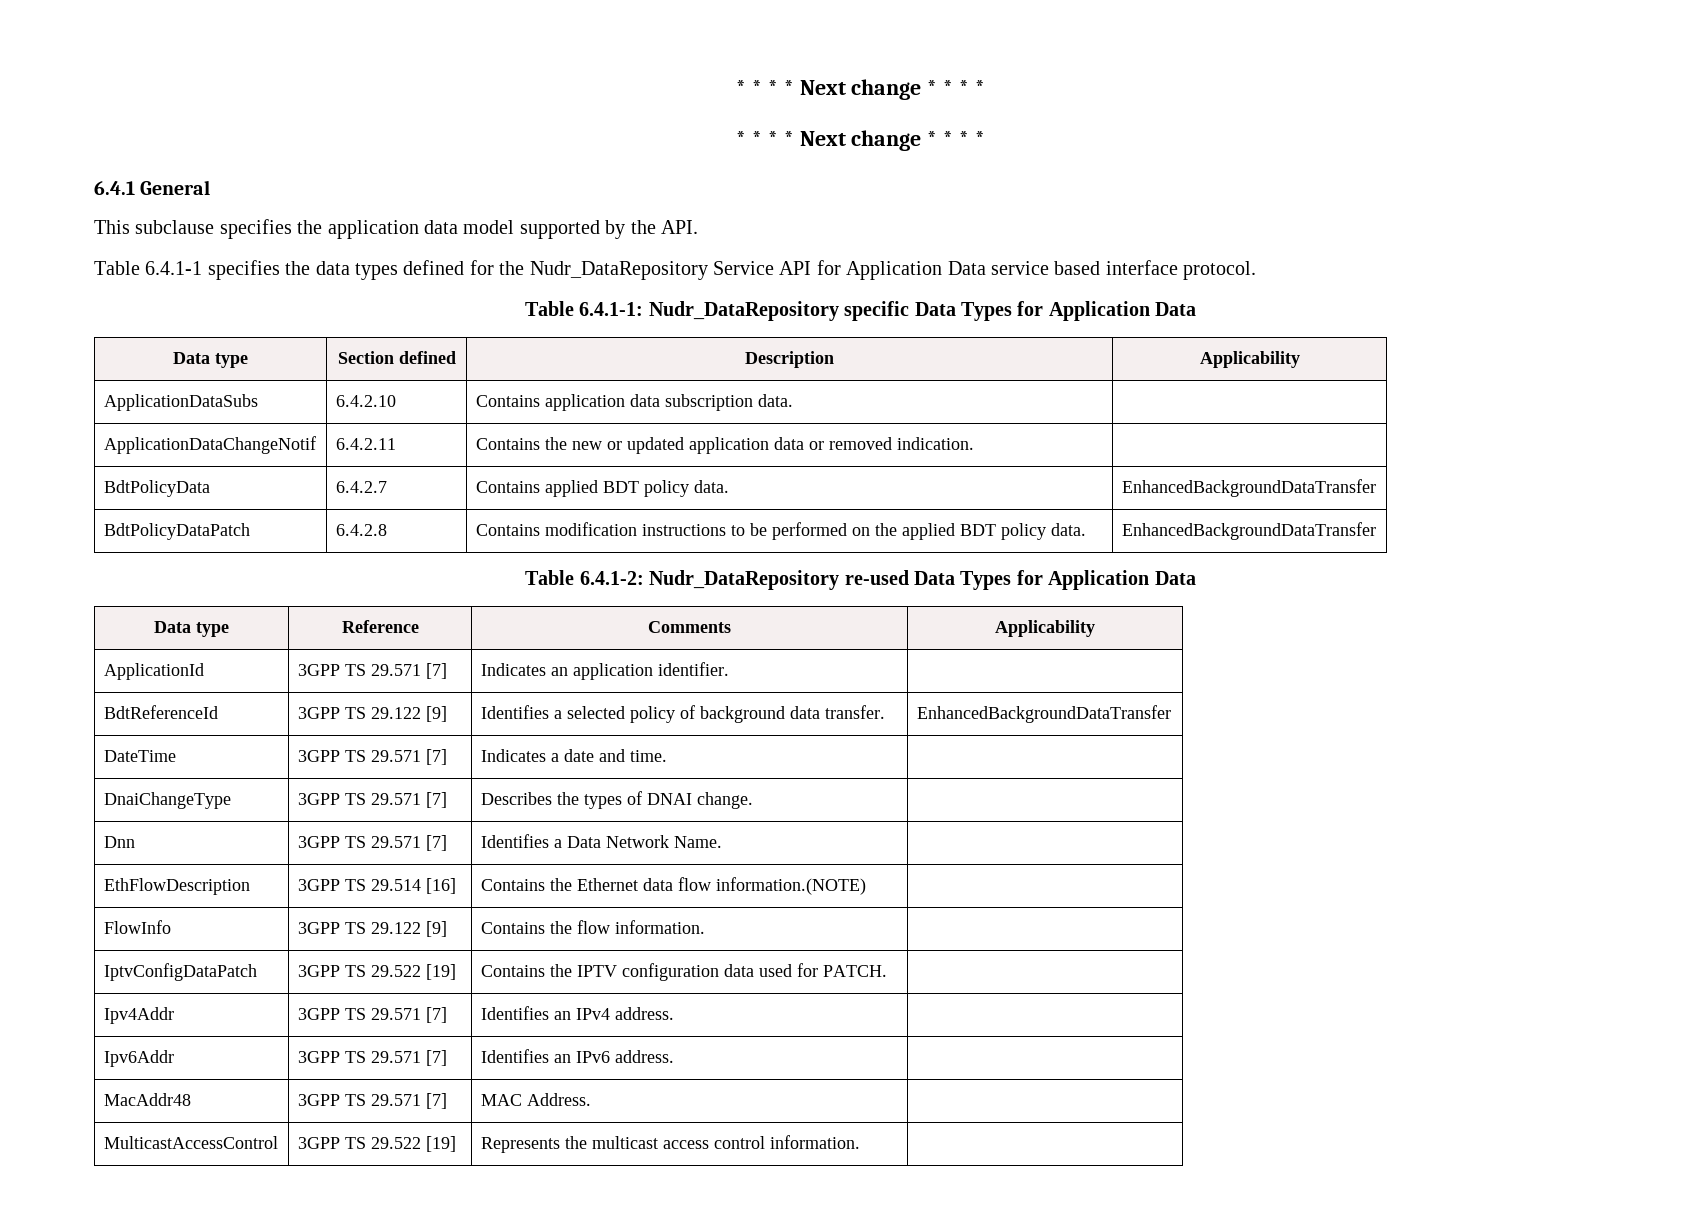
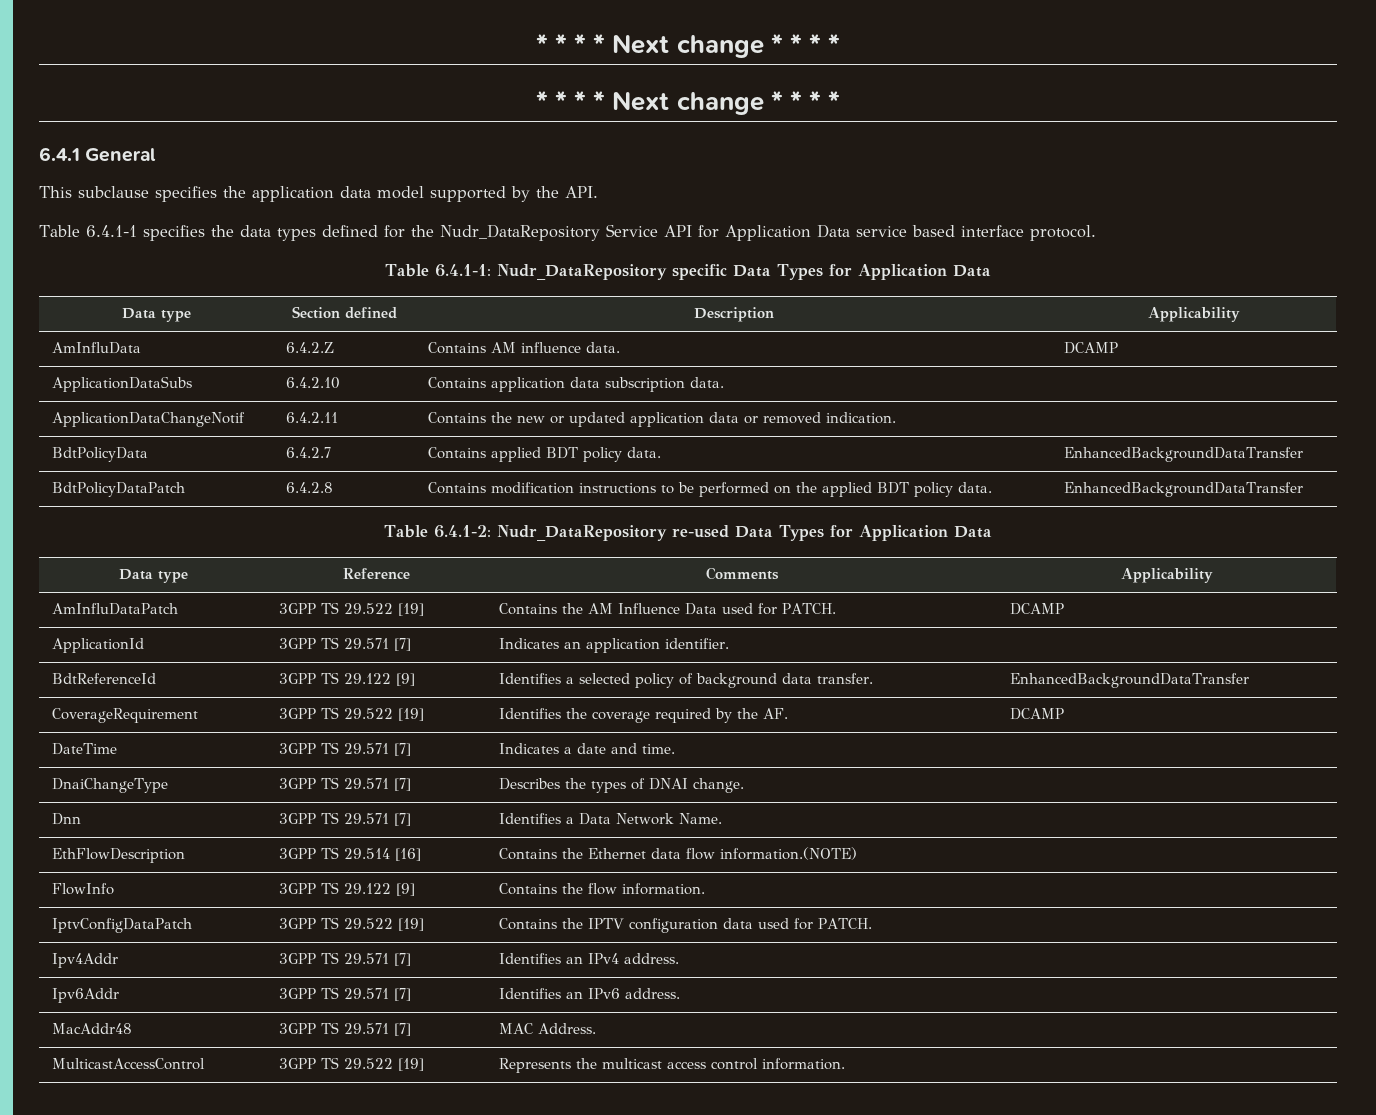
(1300, 359) none -> [51,342,141,354] [285,342,334,353] [427,342,620,354] [1063,342,1118,354] // AmInfluData | 6.4.2.Z | Contains AM influence data. | DCAMP
(1095, 628) none -> [51,603,178,615] [278,602,424,616] [498,603,836,615] [1009,603,1064,615] // AmInfluDataPatch | 3GPP TS 29.522 [19] | Contains the AM Influence Data used for PATCH. | DCAMP
(1171, 714) none -> [51,708,198,723] [278,707,424,721] [498,708,788,723] [1009,708,1064,720] // CoverageRequirement | 3GPP TS 29.522 [19] | Identifies the coverage required by the AF. | DCAMP

